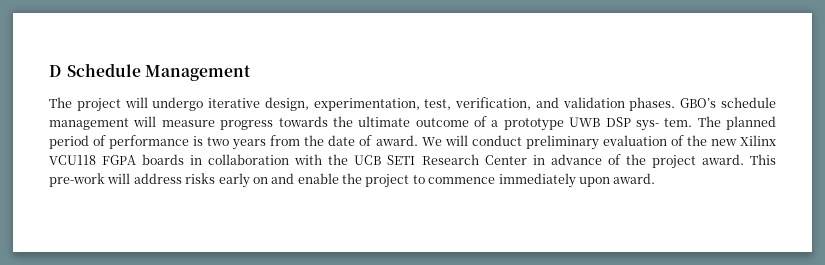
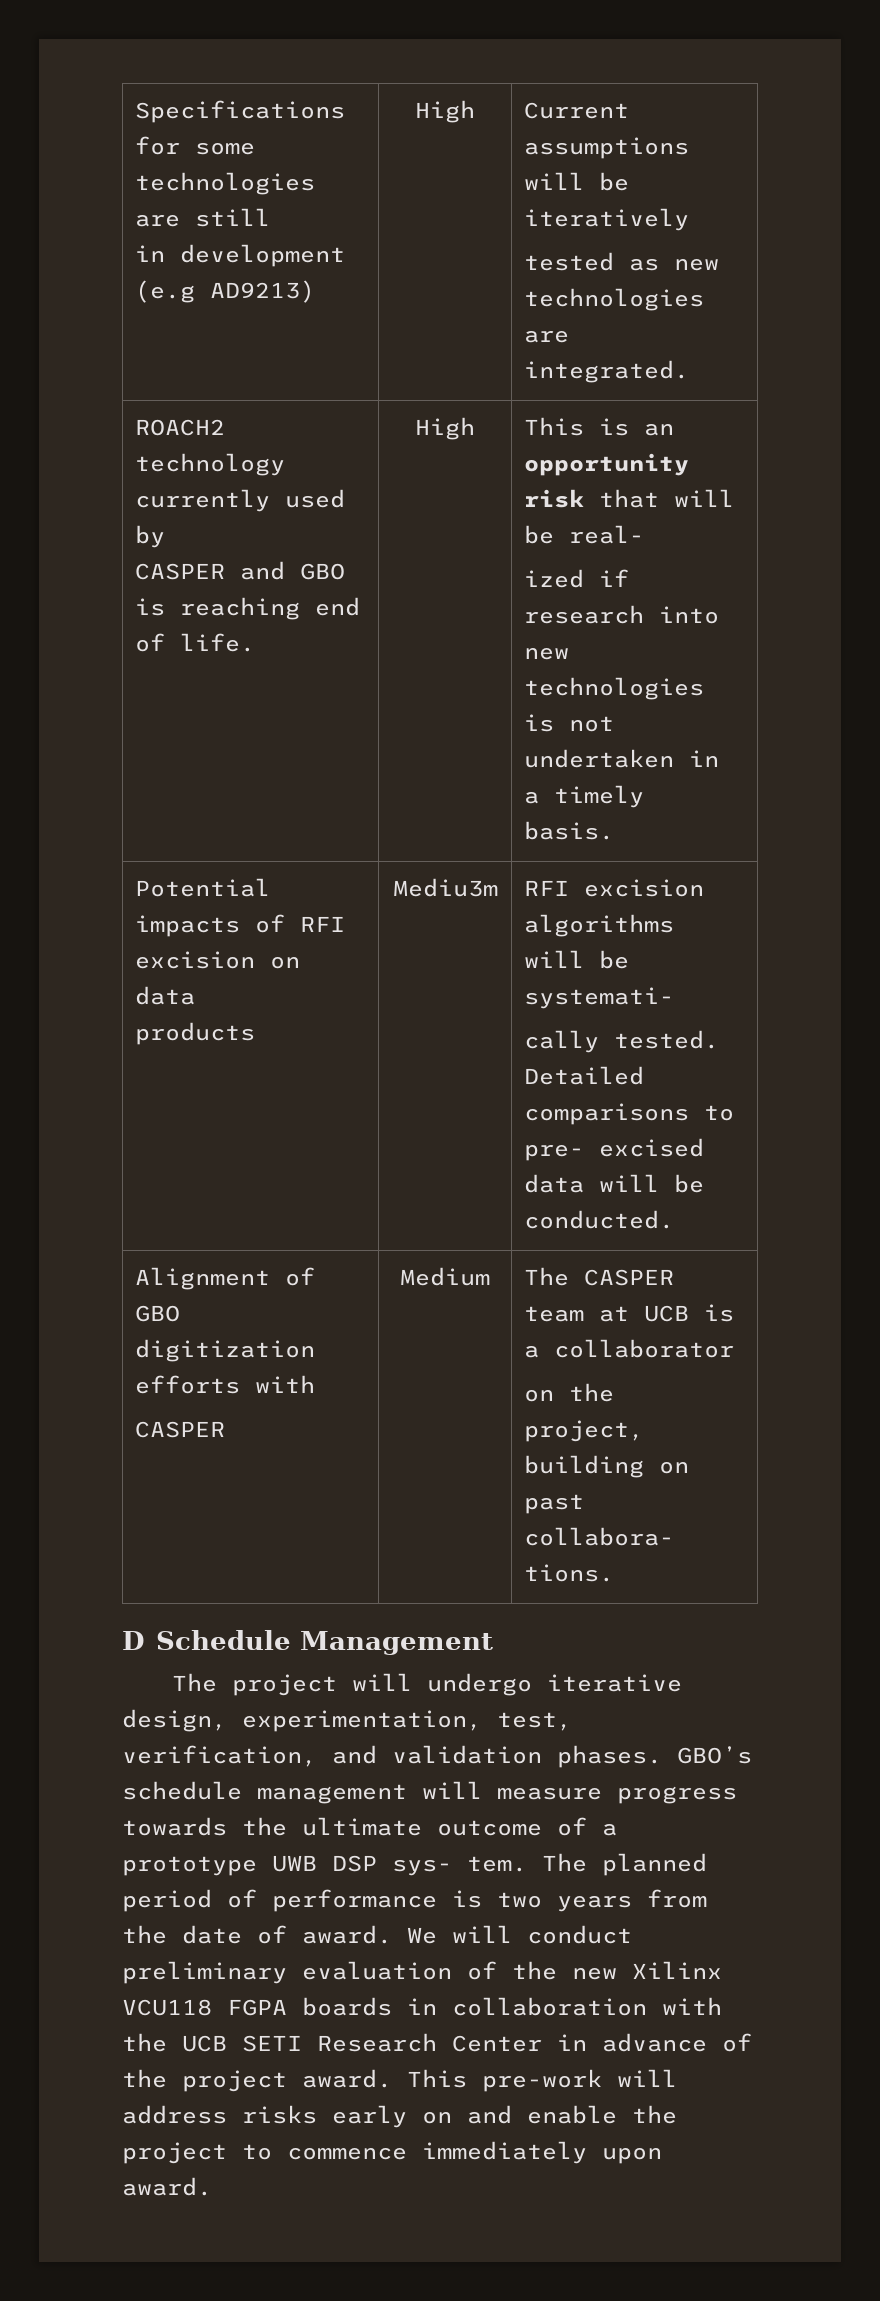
(49, 71) none -> [135,100,346,123] [135,136,256,155] [135,172,316,195] [135,208,271,227] [135,244,346,267] [135,280,316,303] [415,100,475,123] [524,102,630,119] [524,137,690,159] [524,172,630,191] [524,208,690,231] [524,252,720,271] [524,288,705,311] [524,330,570,343] [524,360,690,383] [135,419,226,436] [135,453,286,476] [135,489,346,512] [135,525,166,548] [135,561,346,580] [135,597,361,620] [135,633,256,652] [415,417,475,440] [524,417,675,436] [524,453,690,476] [524,489,735,508] [524,525,645,544] [524,569,630,588] [524,605,720,624] [524,647,570,660] [524,677,705,700] [524,714,615,732] [524,749,720,768] [524,785,645,808] [524,821,615,840] [135,878,271,897] [135,914,346,937] [135,951,301,969] [135,986,196,1005] [135,1022,256,1045] [392,878,498,897] [524,879,705,897] [524,914,675,937] [524,950,630,969] [524,987,675,1009] [524,1030,720,1053] [524,1066,645,1085] [524,1103,735,1125] [524,1138,705,1161] [524,1174,705,1193] [524,1210,675,1229] [135,1267,316,1290] [135,1305,181,1322] [135,1339,316,1362] [135,1375,316,1394] [135,1421,226,1438] [400,1267,490,1286] [524,1267,675,1286] [524,1304,735,1322] [524,1339,735,1358] [524,1383,615,1402] [524,1420,645,1442] [524,1455,690,1478] [524,1494,585,1514] [524,1527,675,1546] [524,1564,615,1582] Specifications for some technologies are still // in development (e.g AD9213) | High | Current assumptions will be iteratively // tested as new technologies are integrated. // ROACH2 technology currently used by // CASPER and GBO is reaching end of life. | High | This is an opportunity risk that will be real- // ized if research into new technologies is not undertaken in a timely basis. // Potential impacts of RFI excision on data // products | Mediu3m | RFI excision algorithms will be systemati- // cally tested. Detailed comparisons to pre- excised data will be conducted. // Alignment of GBO digitization efforts with // CASPER | Medium | The CASPER team at UCB is a collaborator // on the project, building on past collabora- tions. //

